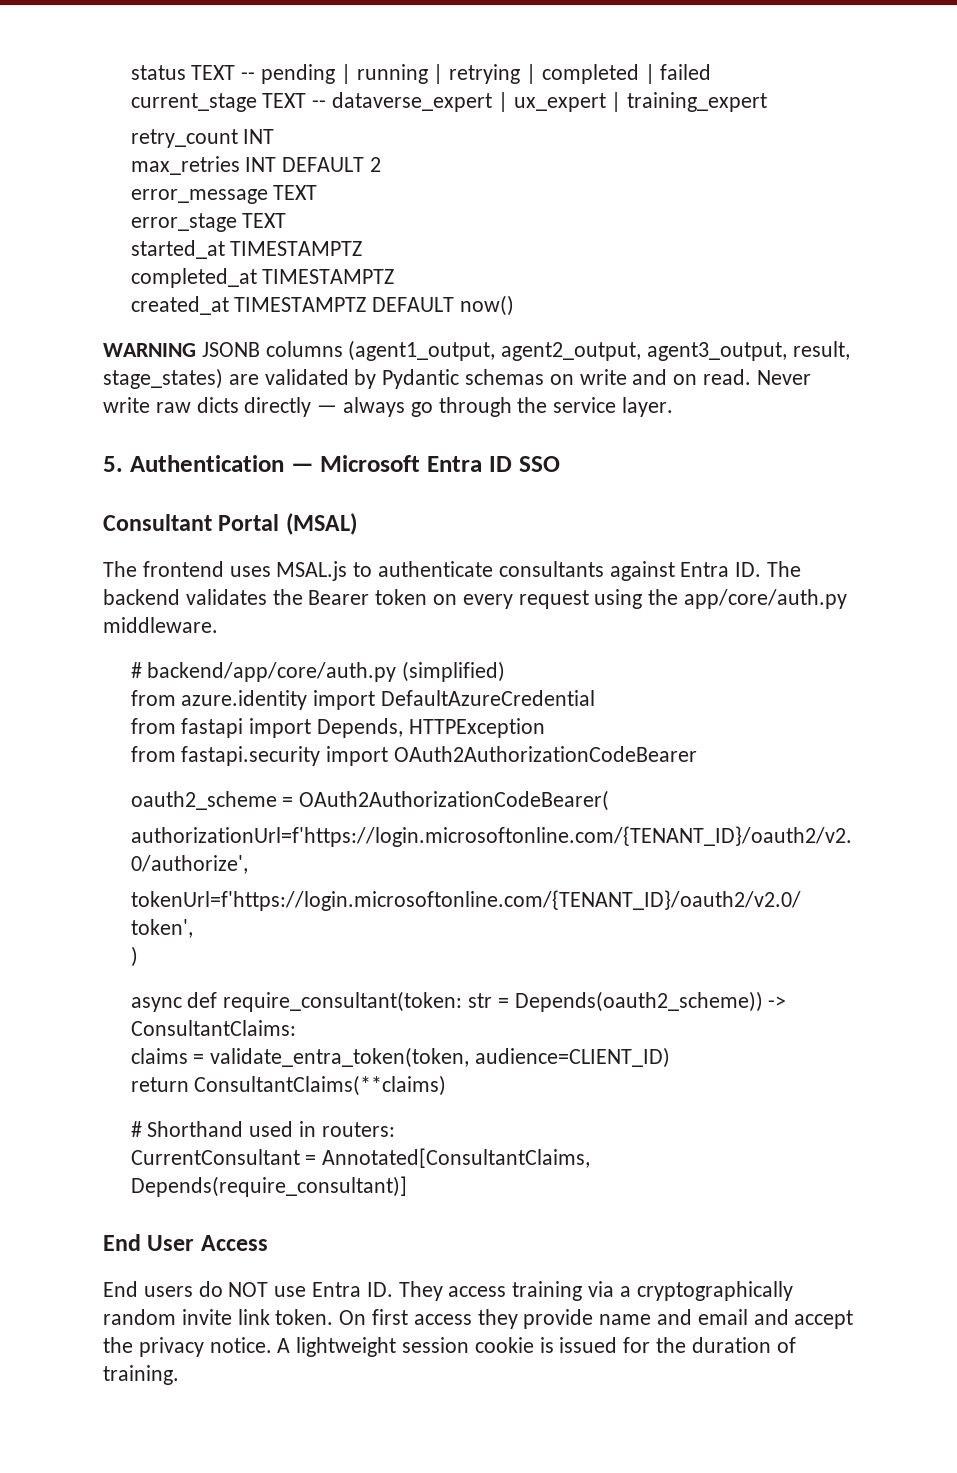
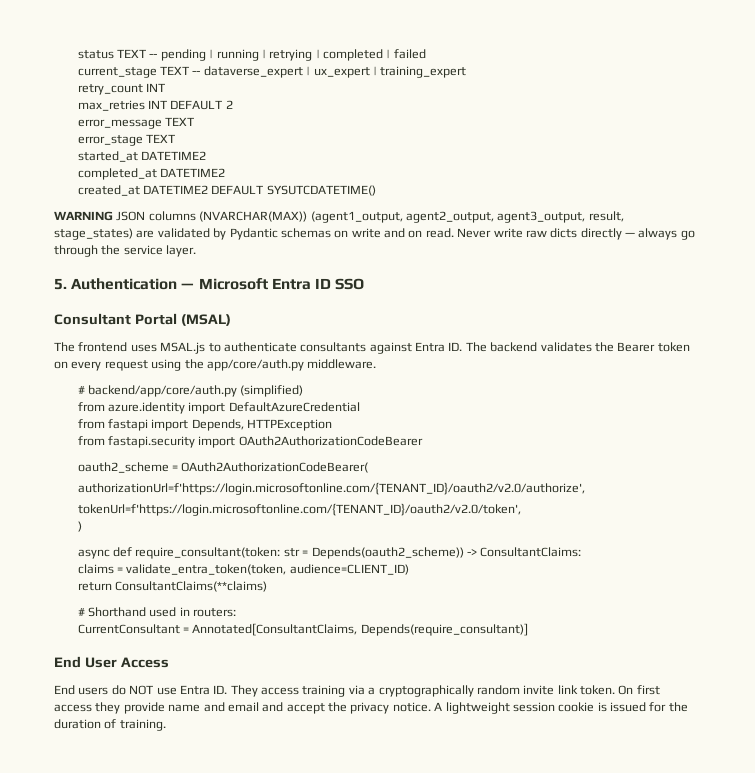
[230,241,363,256] TIMESTAMPTZ -> [141,151,207,160] DATETIME2
[262,269,395,284] TIMESTAMPTZ -> [160,168,226,177] DATETIME2
[234,295,514,316] [103,341,343,357] TIMESTAMPTZ DEFAULT now() // WARNING JSONB columns -> [143,185,376,196] [54,211,308,222] DATETIME2 DEFAULT SYSUTCDATETIME() // WARNING JSON columns (NVARCHAR(MAX))

